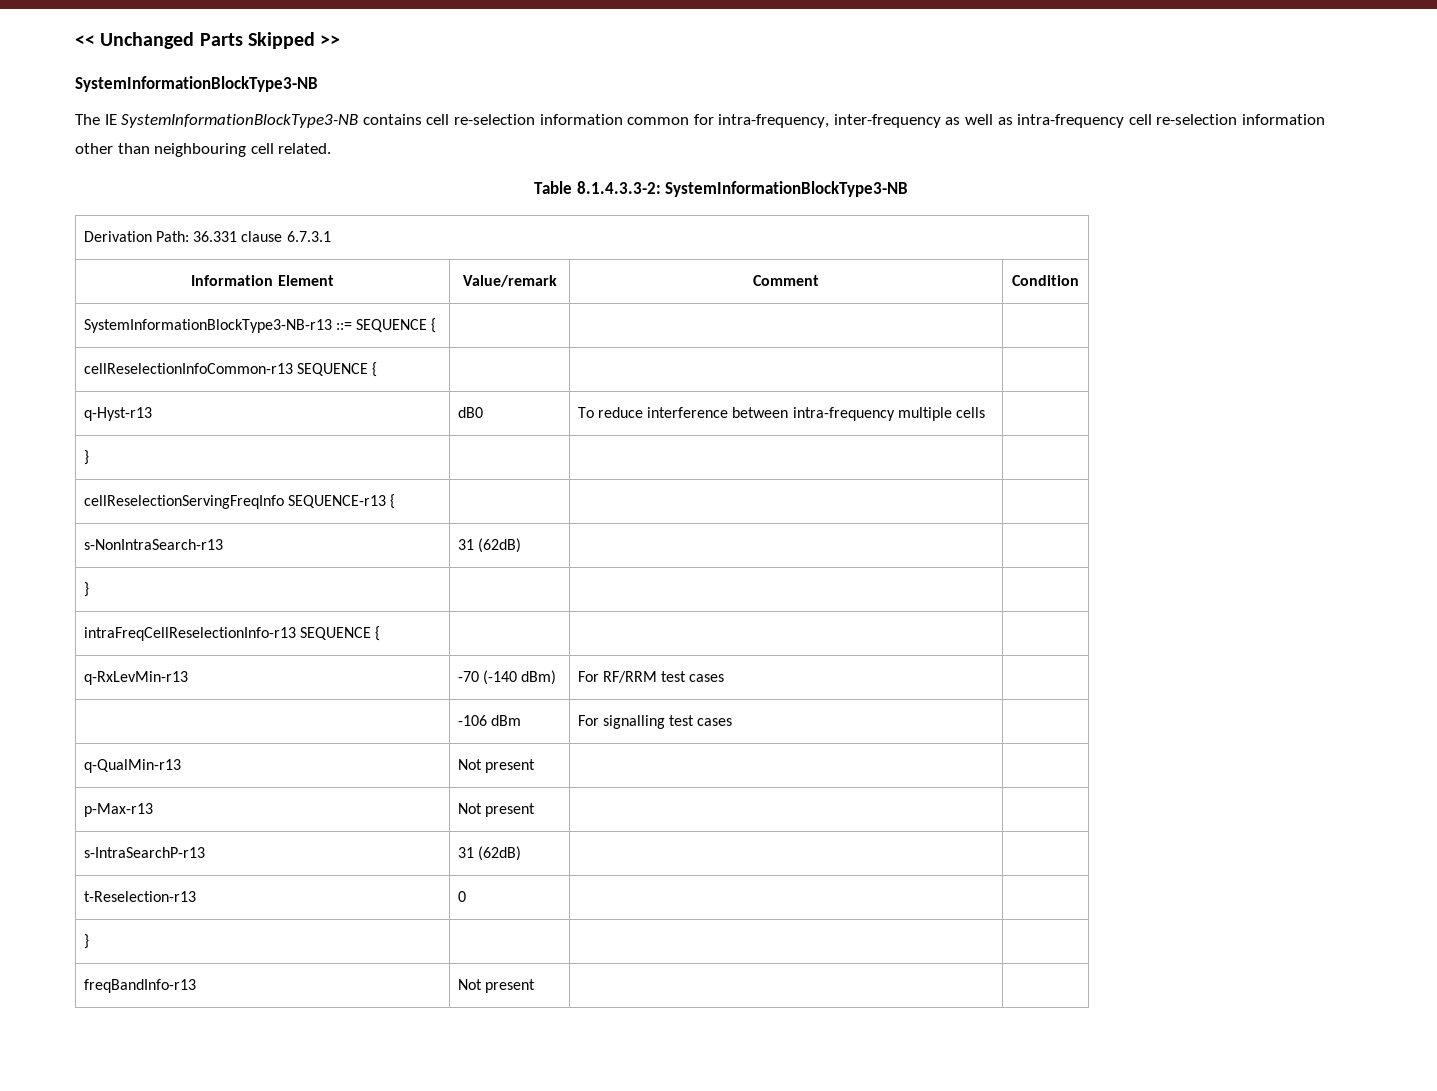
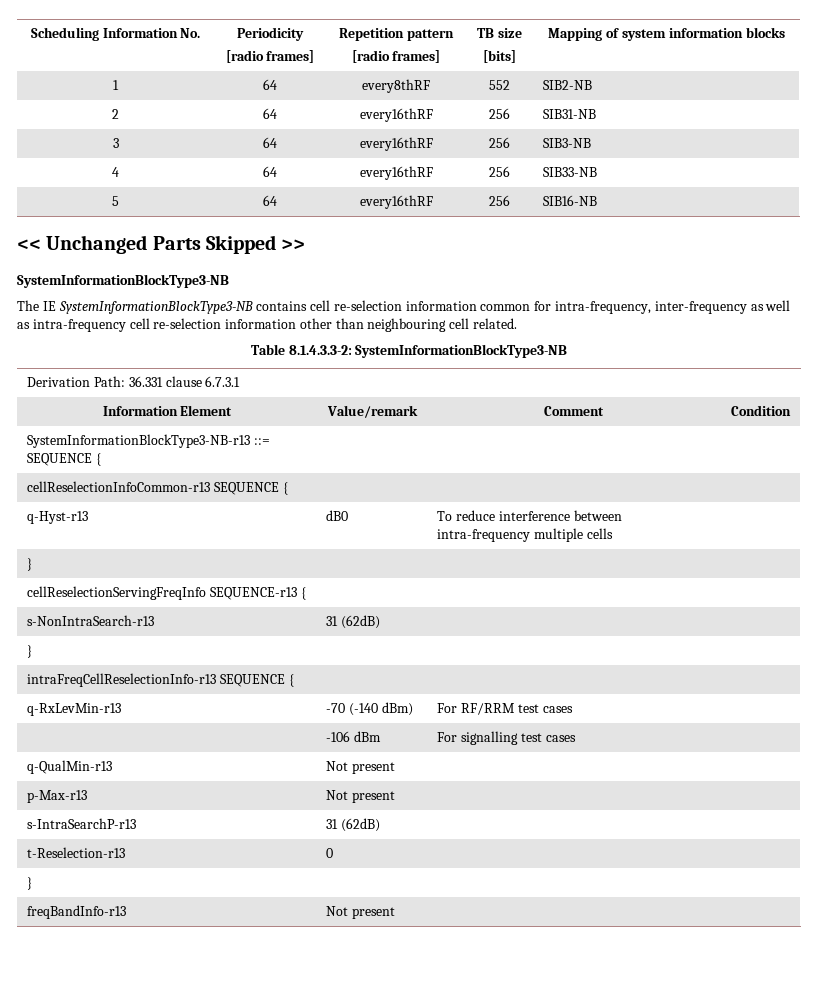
(75, 40) none -> [30,27,201,41] [236,27,304,41] [225,50,315,63] [339,28,454,41] [351,50,441,63] [477,28,522,38] [483,50,516,63] [548,27,785,41] [113,80,119,90] [263,79,277,90] [362,79,430,93] [489,80,510,90] [543,80,593,90] [112,109,119,119] [263,108,277,119] [359,108,433,122] [489,108,510,119] [543,109,597,119] [112,138,119,148] [263,137,277,148] [359,137,433,151] [489,137,510,148] [543,138,592,148] [112,167,119,177] [263,166,277,177] [359,166,433,180] [489,166,510,177] [543,167,598,177] [112,196,119,206] [263,195,277,206] [359,195,433,209] [489,195,510,206] [543,195,598,206] Scheduling Information No. | Periodicity // [radio frames] | Repetition pattern // [radio frames] | TB size // [bits] | Mapping of system information blocks // 1 | 64 | every8thRF | 552 | SIB2-NB // 2 | 64 | every16thRF | 256 | SIB31-NB // 3 | 64 | every16thRF | 256 | SIB3-NB // 4 | 64 | every16thRF | 256 | SIB33-NB // 5 | 64 | every16thRF | 256 | SIB16-NB //

